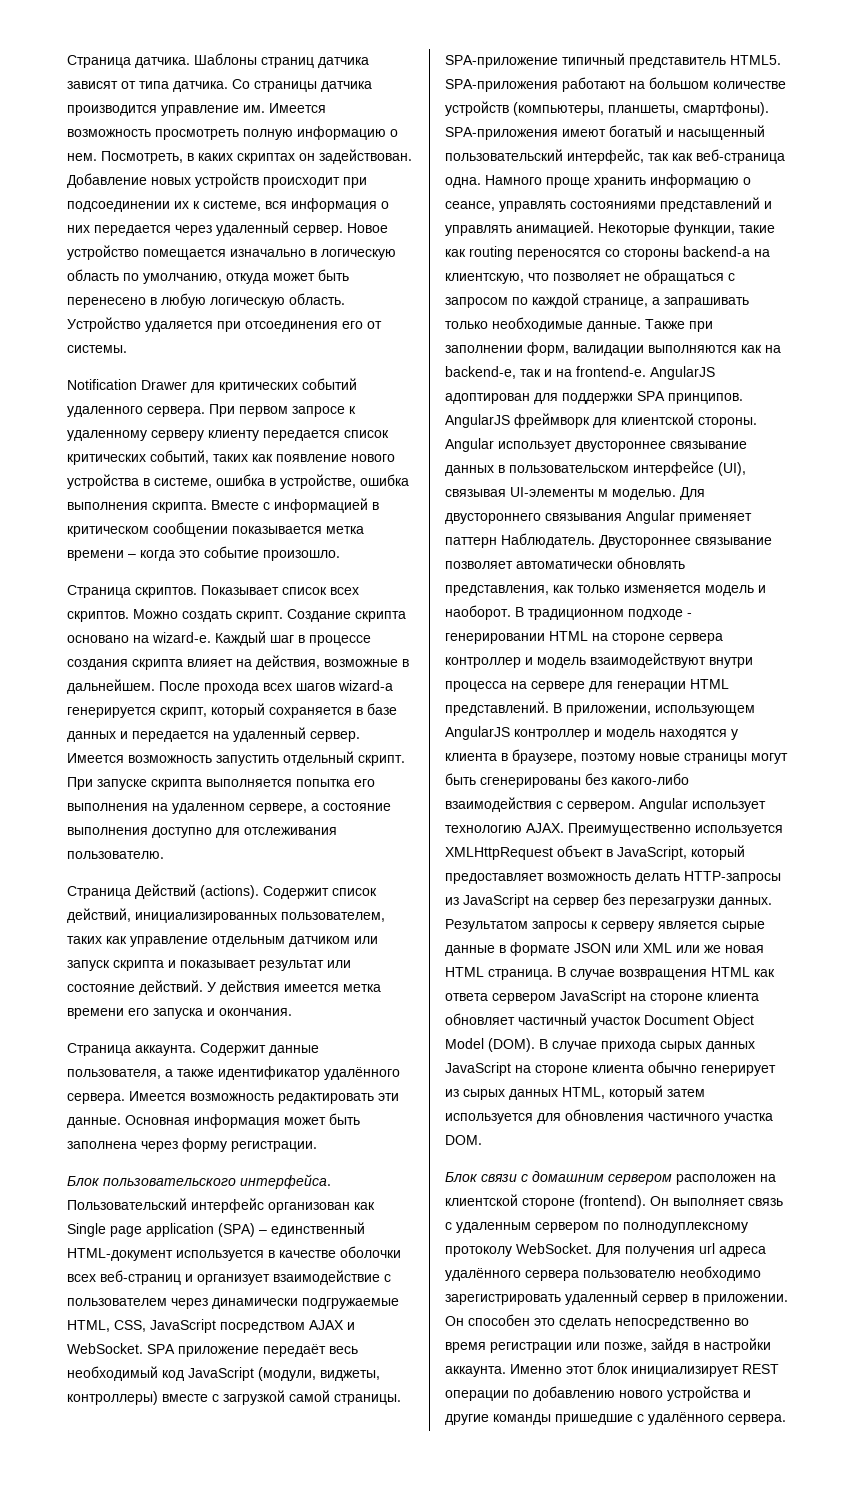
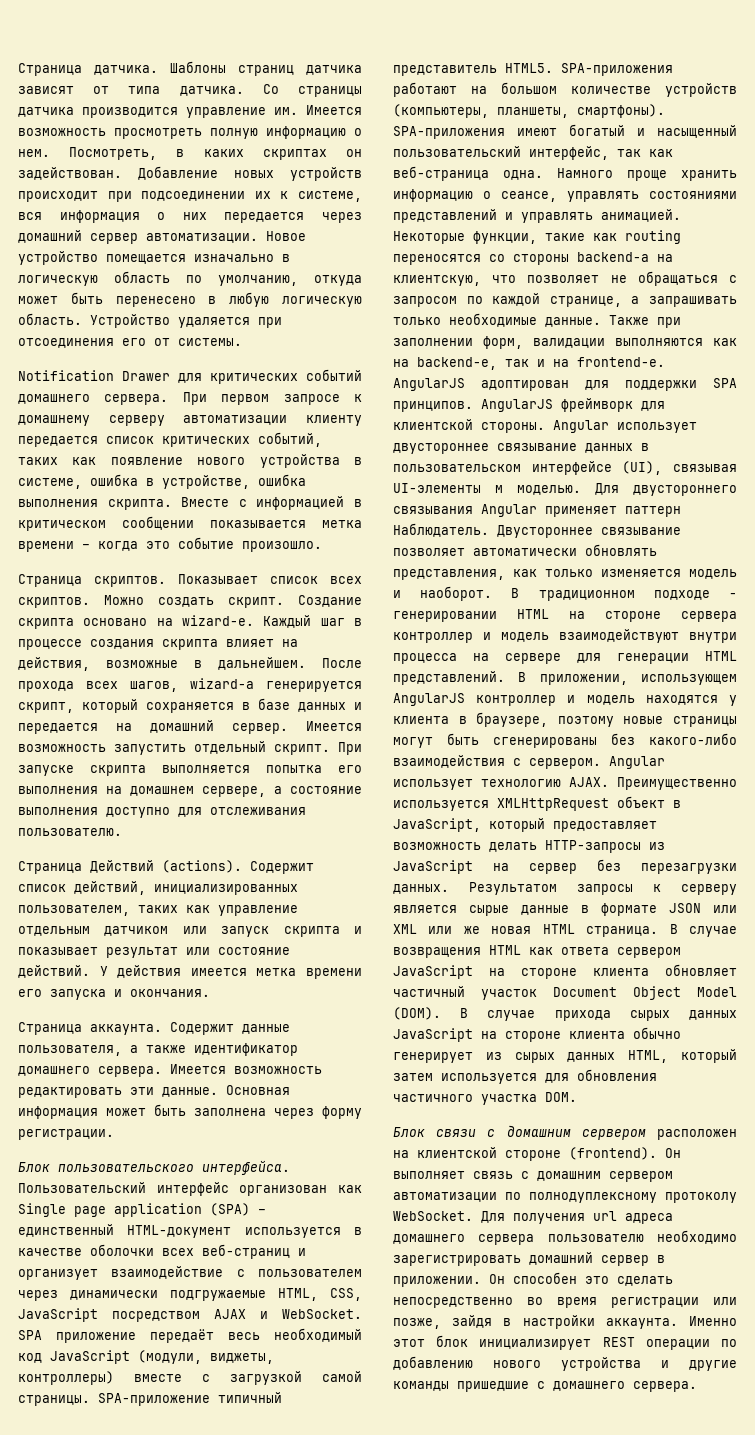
[216,221,343,236] удаленный сервер. -> [18,230,258,244] домашний сервер автоматизации.
[67,406,143,417] удаленного -> [18,394,90,404] домашнего
[67,430,204,441] удаленному серверу -> [18,415,288,426] домашнему серверу автоматизации
[296,683,335,691] шагов -> [130,681,178,692] шагов,
[233,727,306,742] удаленный -> [150,720,214,733] домашний
[172,803,245,814] удаленном -> [130,786,194,796] домашнем
[324,1067,400,1080] удалённого -> [18,1066,90,1076] домашнего
[456,1222,599,1233] удаленным сервером -> [537,1171,673,1182] [393,1192,497,1202] домашним сервером автоматизации
[445,1268,521,1281] удалённого -> [393,1234,465,1244] домашнего
[565,1290,638,1305] удаленный -> [529,1252,593,1265] домашний
[648,1412,724,1425] удалённого -> [553,1381,625,1391] домашнего

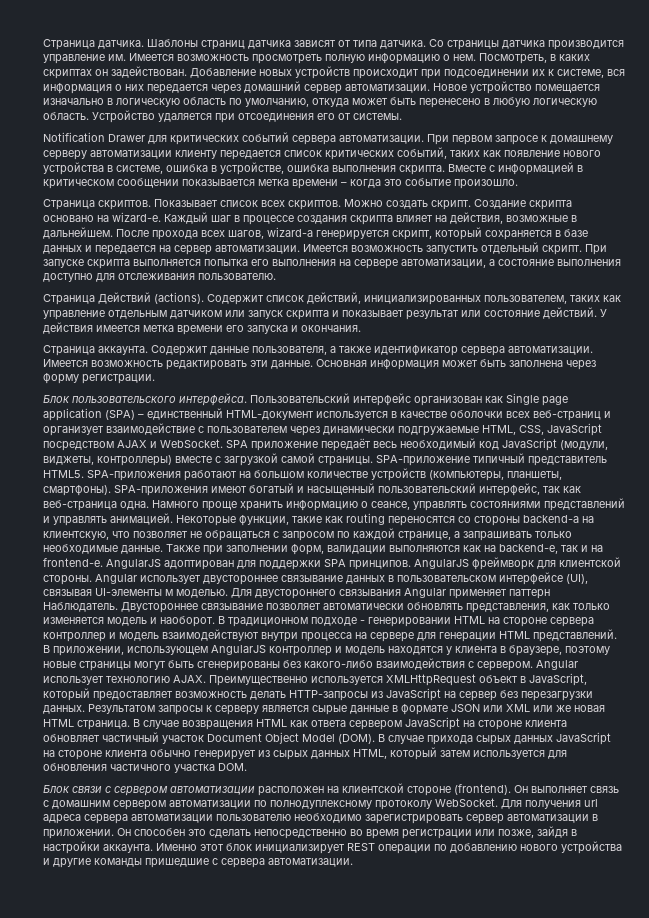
[18,394,169,405] домашнего сервера. -> [292,135,424,145] сервера автоматизации.
[150,720,288,734] домашний сервер. -> [174,245,300,255] сервер автоматизации.
[130,786,266,797] домашнем сервере, -> [354,259,486,269] сервере автоматизации,
[18,1066,162,1077] домашнего сервера. -> [461,346,593,356] сервера автоматизации.
[506,1125,646,1140] домашним сервером -> [114,786,255,796] сервером автоматизации
[393,1234,535,1245] домашнего сервера -> [84,814,213,824] сервера автоматизации
[529,1252,649,1266] домашний сервер -> [466,814,589,824] сервер автоматизации
[553,1381,697,1392] домашнего сервера. -> [221,858,353,868] сервера автоматизации.

